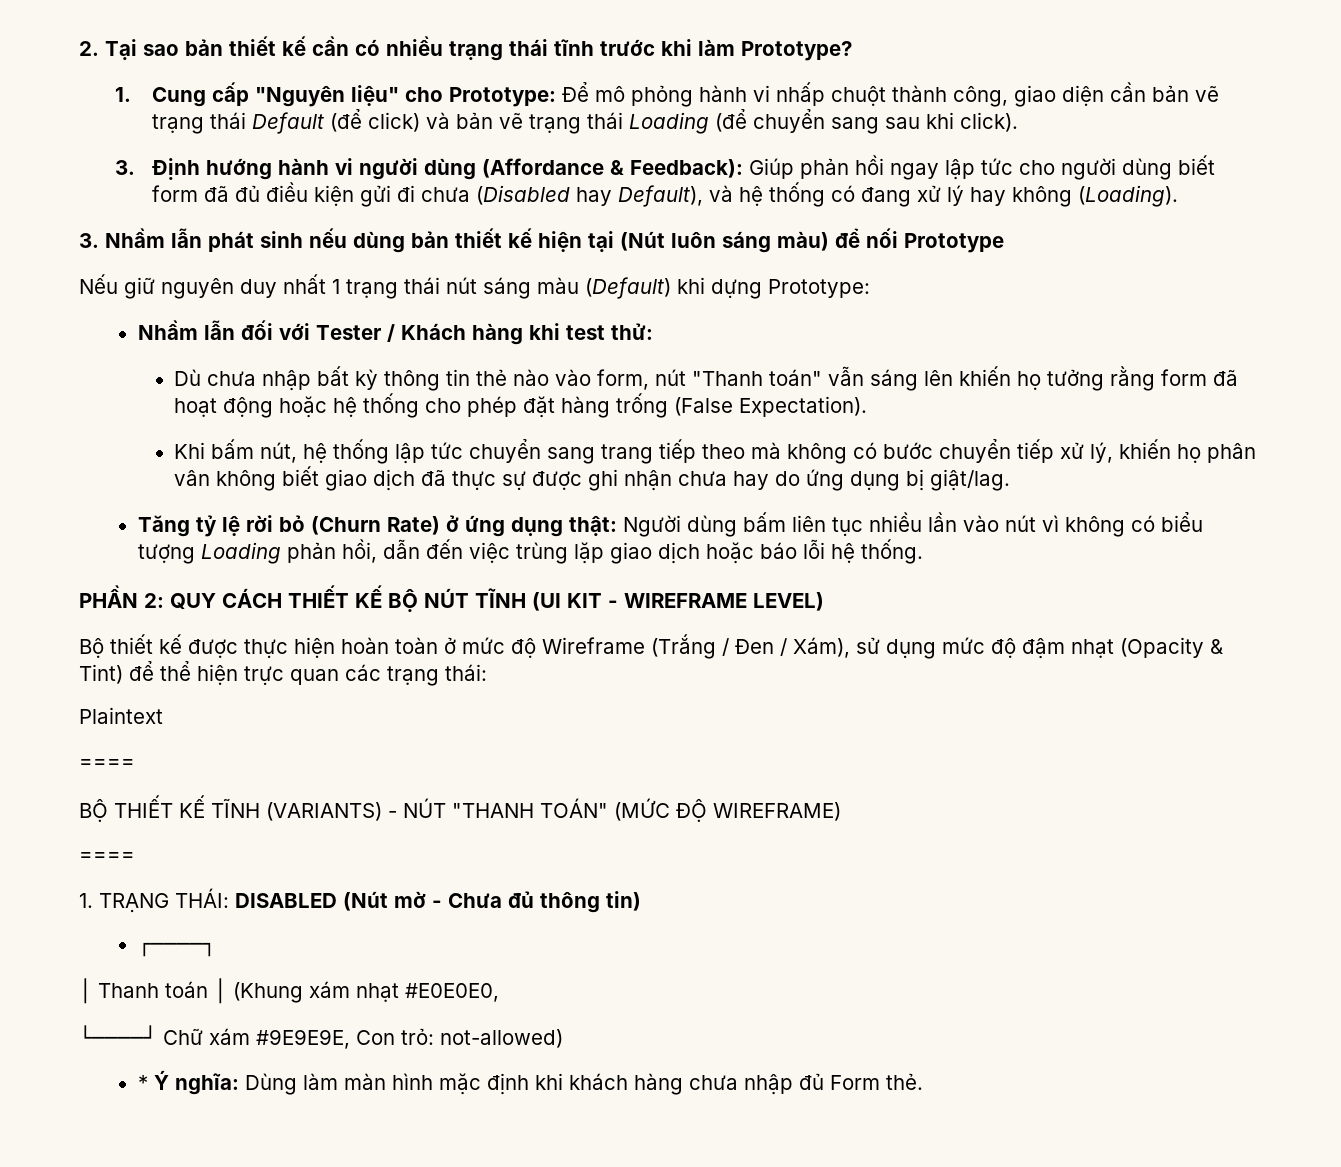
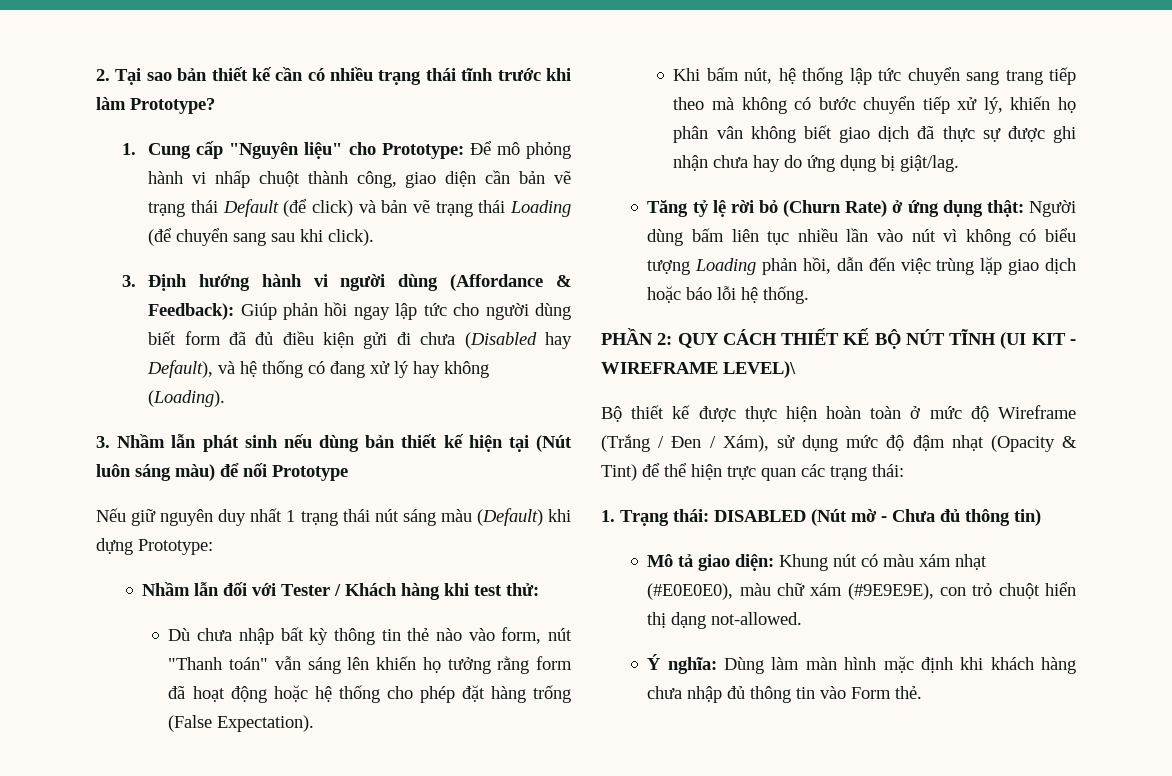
[753,592,824,611] LEVEL) -> [723,361,796,378] LEVEL)\
[79,707,163,724] [79,759,135,768] [79,795,841,823] [79,852,135,861] [79,888,229,913] // Plaintext // ==== // BỘ THIẾT KẾ TĨNH (VARIANTS) - NÚT "THANH TOÁN" (MỨC ĐỘ WIREFRAME) // ==== // 1. TRẠNG THÁI: -> [601,509,709,526] // 1. Trạng thái:
[137,942,216,957] [79,978,499,1004] [79,1025,563,1049] [137,1075,148,1090] ┌────┐ // │ Thanh toán │ (Khung xám nhạt #E0E0E0, // └────┘ Chữ xám #9E9E9E, Con trỏ: not-allowed) // * -> [647,554,988,571] [647,582,1076,600] [647,612,803,629] Mô tả giao diện: Khung nút có màu xám nhạt (#E0E0E0), màu chữ xám (#9E9E9E), con trỏ chuột hiển thị dạng not-allowed. //
(824, 1081) none -> [750,686,847,703] thông tin vào

